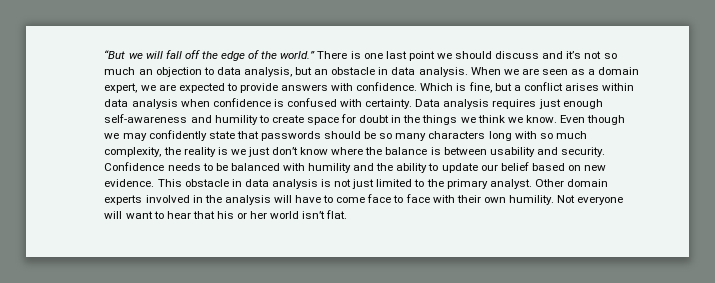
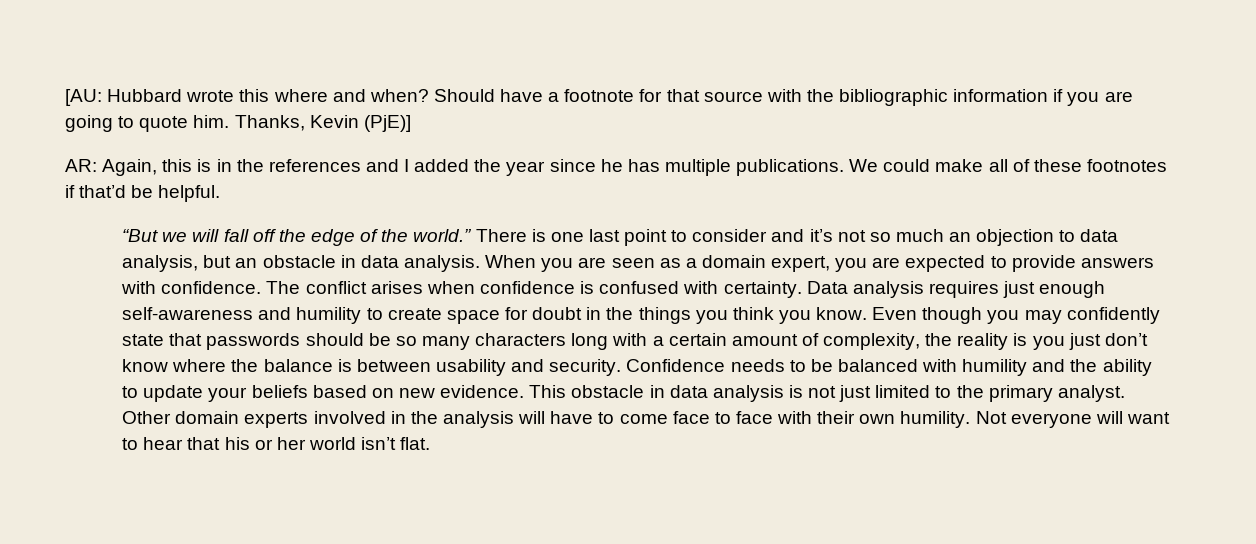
(104, 54) none -> [65,89,1133,106] [65,115,411,132] [65,159,1167,176] [65,185,221,202] [AU: Hubbard wrote this where and when? Should have a footnote for that source with the bibliographic information if you are going to quote him. Thanks, Kevin (PjE)] // AR: Again, this is in the references and I added the year since he has multiple publications. We could make all of these footnotes if that’d be helpful. //
[436,51,540,59] we should discuss -> [671,229,768,242] to consider
[503,69,519,75] we -> [541,258,574,272] you
[140,85,156,91] we -> [835,258,868,272] you
[420,82,635,93] [104,99,178,109] Which is fine, but a conflict arises within data analysis -> [266,281,423,294] The conflict arises
[460,115,523,123] we think we -> [695,307,811,324] you think you
[104,133,120,139] we -> [987,310,1020,324] you
[539,131,587,139] so much -> [652,333,819,346] a certain amount of
[230,149,246,155] we -> [1032,336,1065,350] you
[480,162,529,171] our belief -> [208,385,308,402] your beliefs

